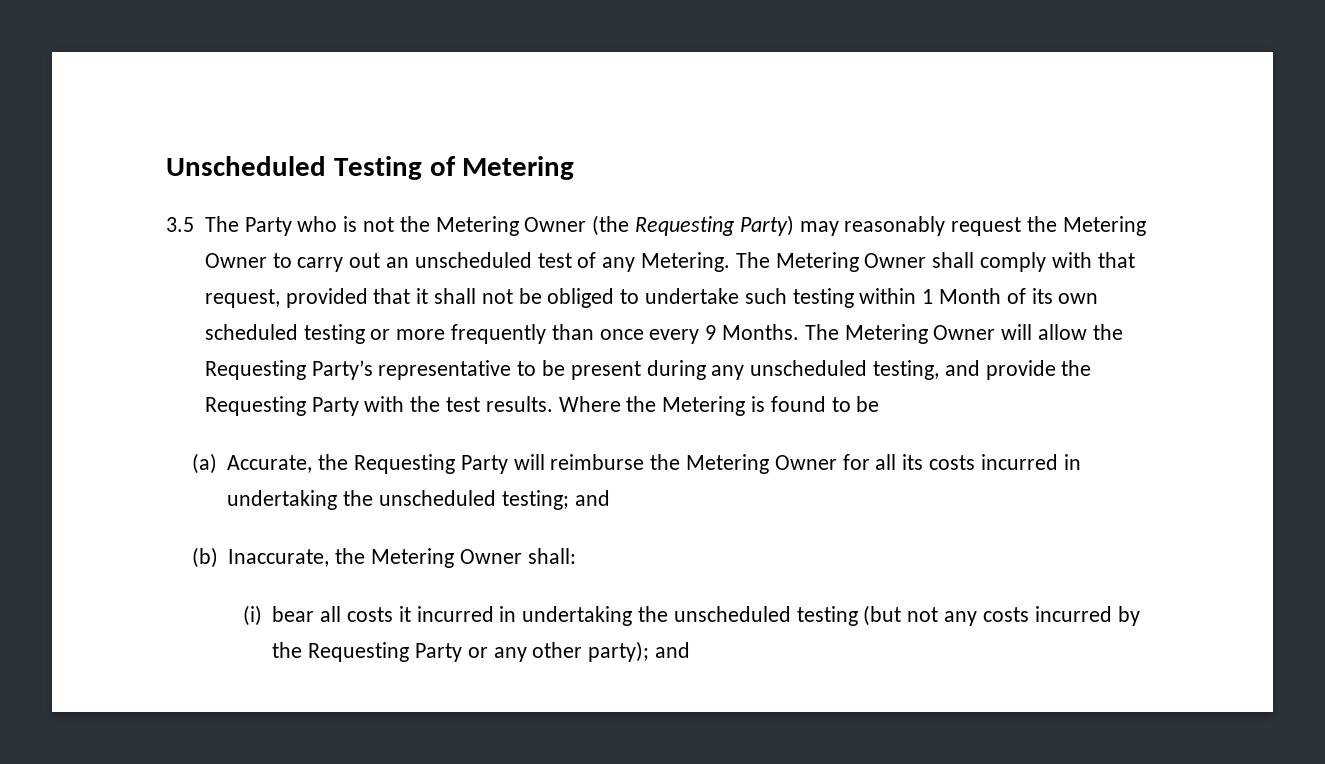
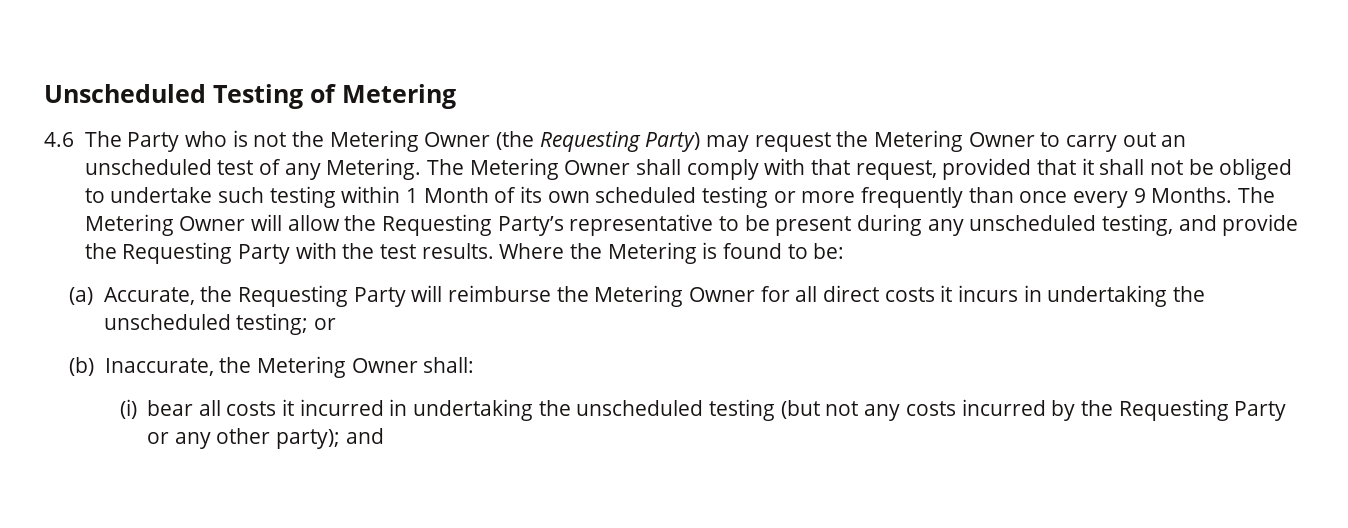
[166,217,194,232] 3.5 -> [44,132,74,147] 4.6
[844,216,946,236] reasonably -> (749, 143) none
[856,396,880,412] be -> [813,243,845,259] be:
[902,454,1058,470] its costs incurred -> [823,285,1019,302] direct costs it incurs
[574,490,610,506] and -> [314,318,337,330] or

